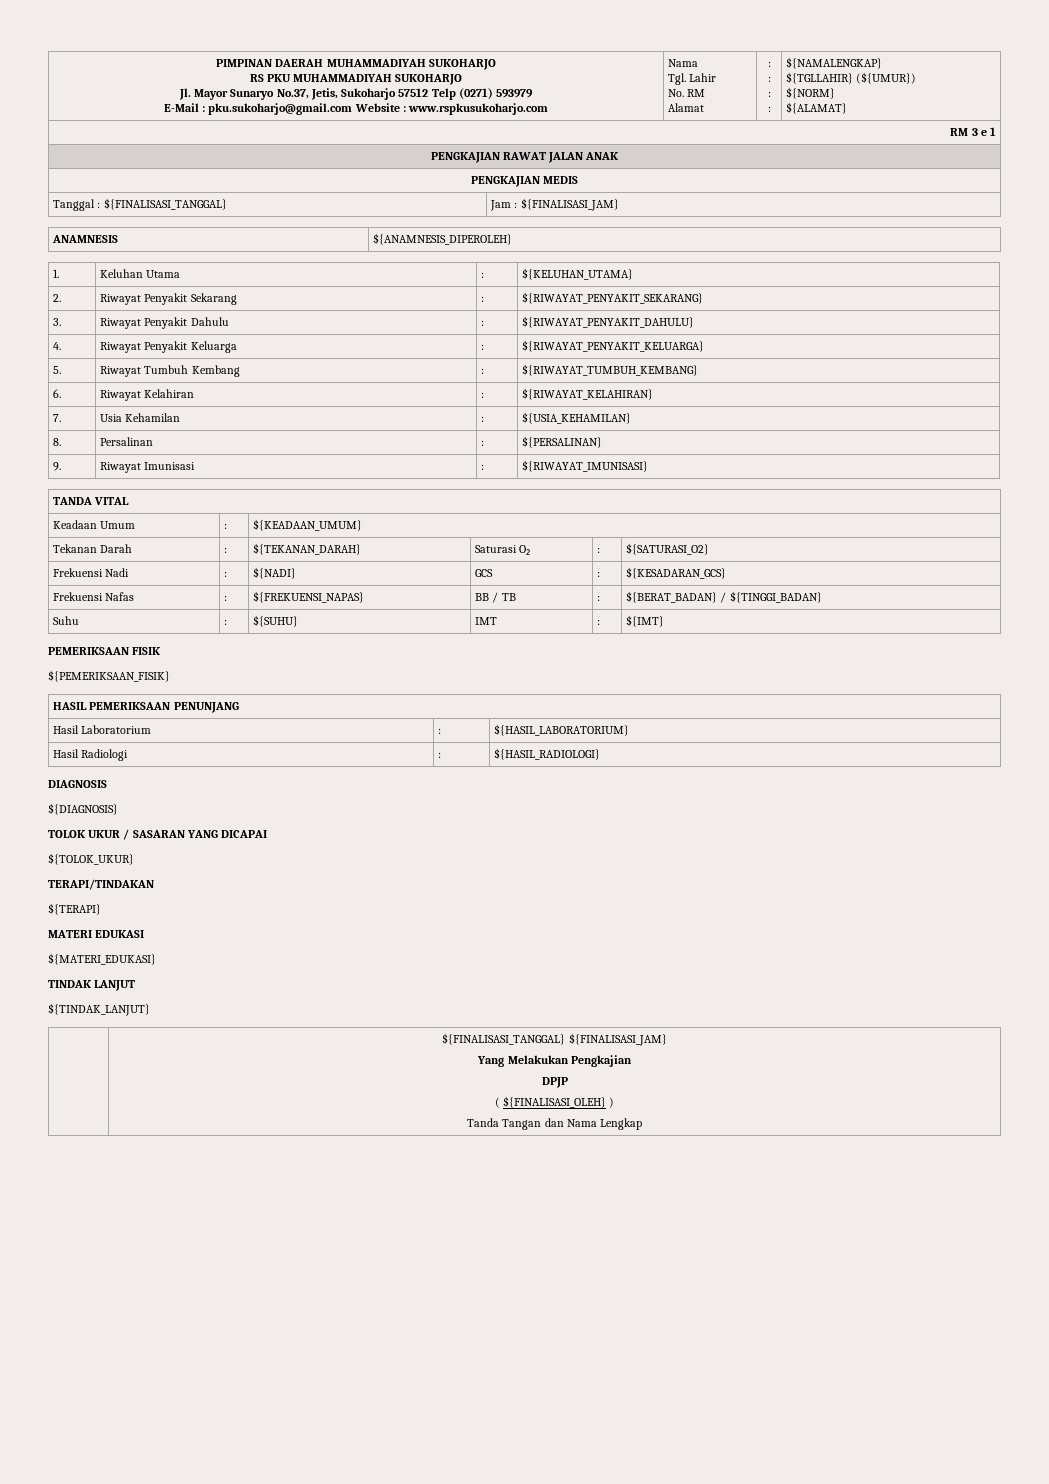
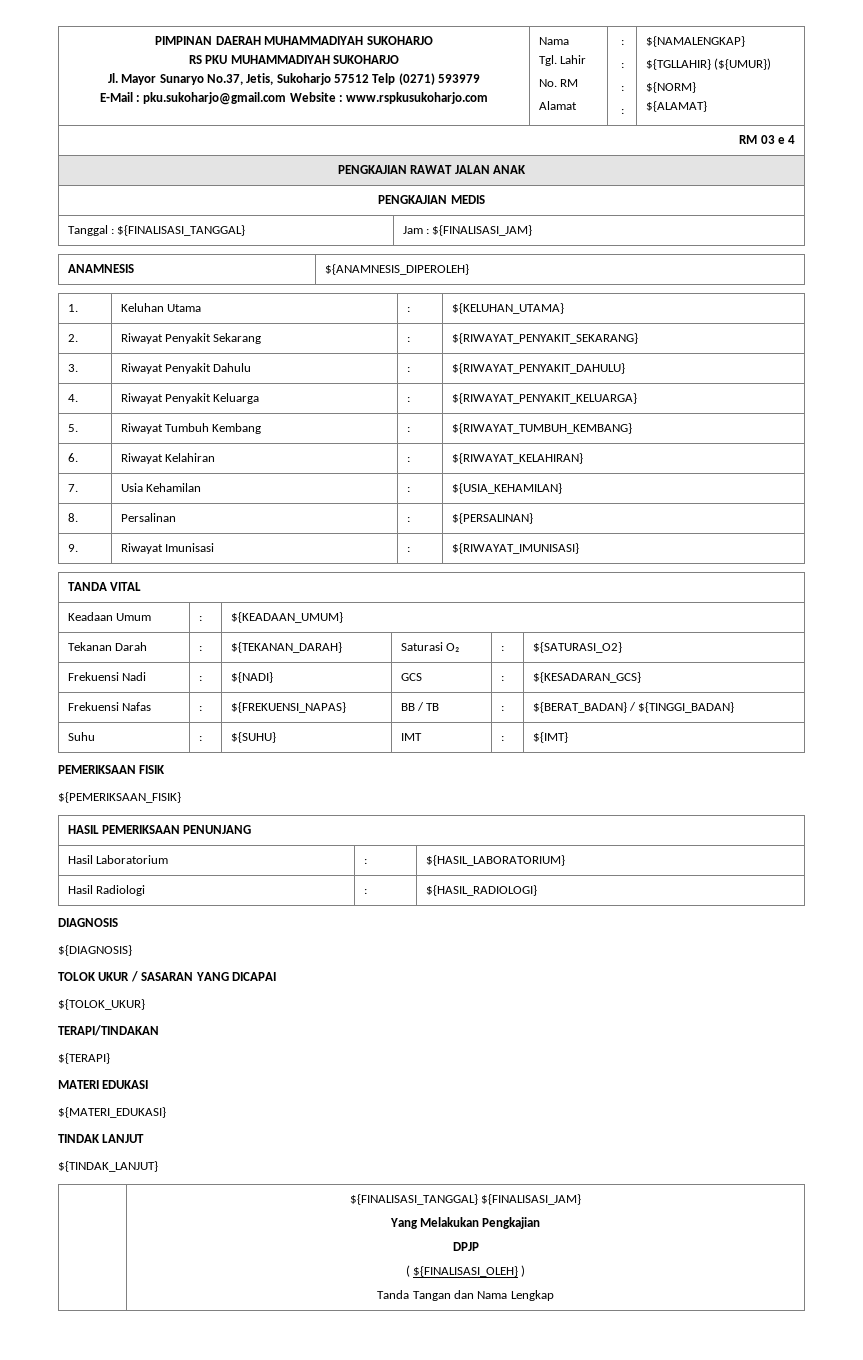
[971,127,996,136] 3 e 1 -> [760,135,796,144] 03 e 4

